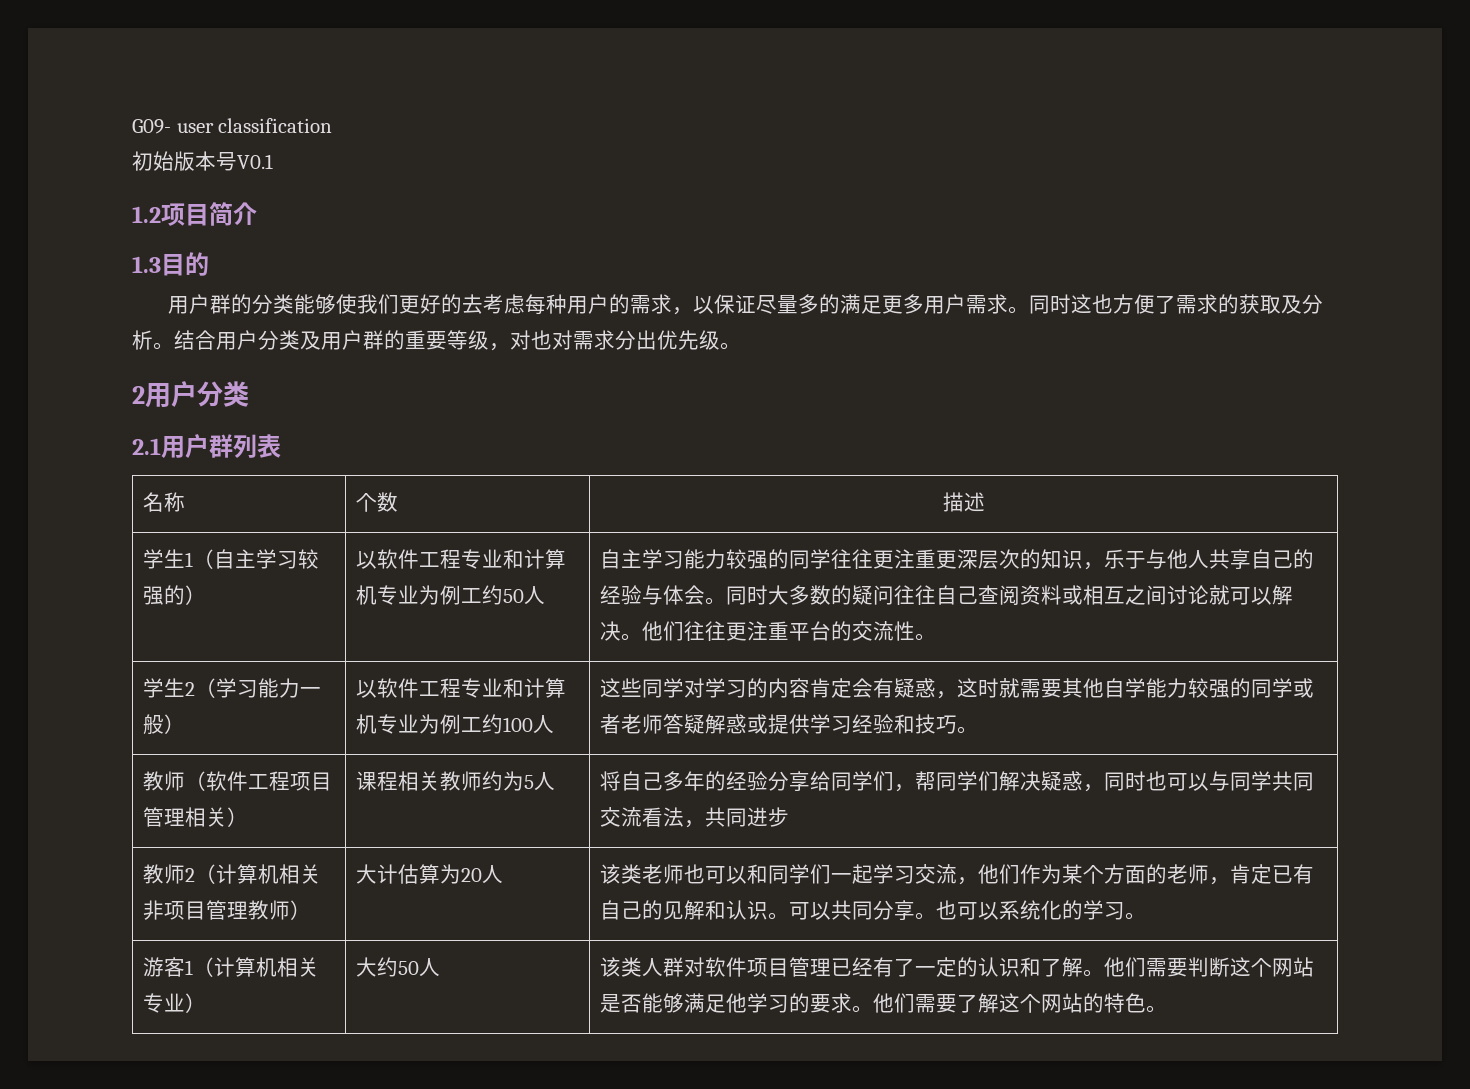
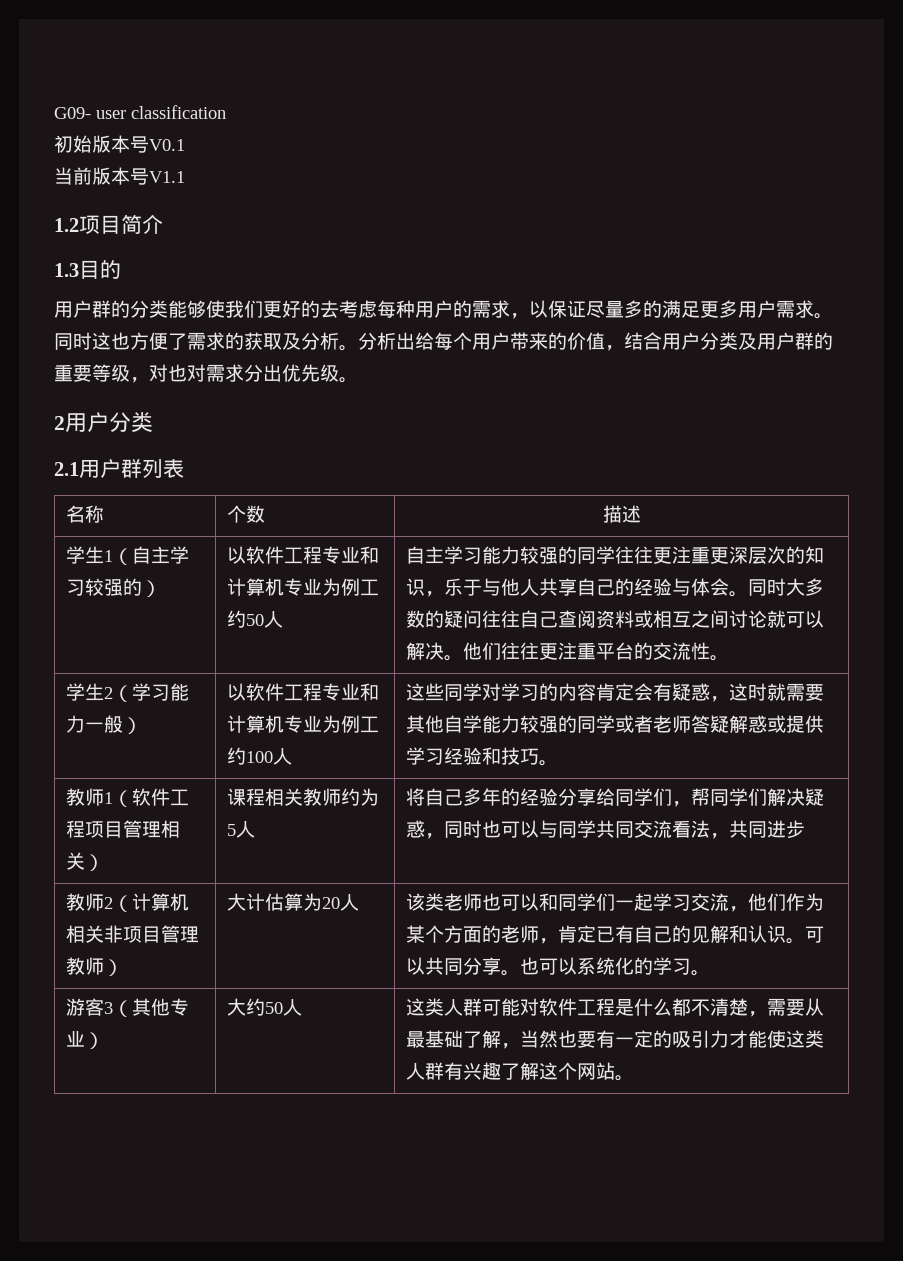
(273, 161) none -> [54,167,185,185] // 当前版本号V1.1
(174, 346) none -> [358,332,624,351] 分析出给每个用户带来的价值，
(185, 781) none -> [104,792,114,804] 1
[184,957,319,977] 1（计算机相关 -> [104,998,171,1017] 3（其他
[599,957,1314,977] [599,993,957,1013] 该类人群对软件项目管理已经有了一定的认识和了解。他们需要判断这个网站是否能够满足他学习的要求。他们需要 -> [406,998,825,1017] [406,1030,825,1049] [406,1062,502,1080] 这类人群可能对软件工程是什么都不清楚，需要从最基础了解，当然也要有一定的吸引力才能使这类人群有兴趣
[1082,993,1146,1013] 的特色 -> (616, 1071) none

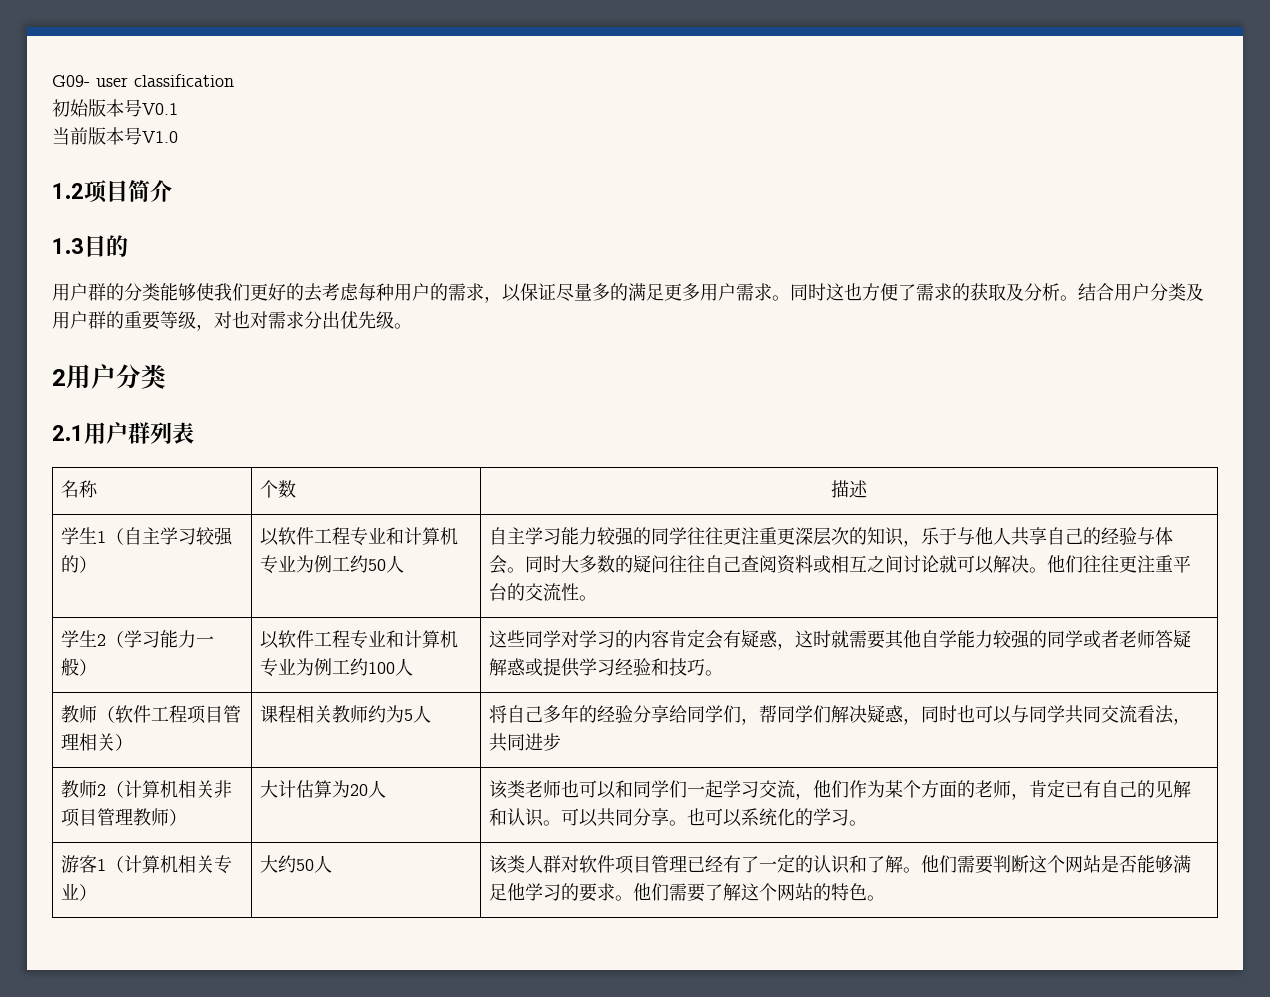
[149,171,185,183] V1.1 -> [142,131,178,143] V1.0
[358,332,624,351] 分析出给每个用户带来的价值， -> (1078, 298) none
[104,792,114,804] 1 -> (98, 714) none
[104,998,171,1017] 3（其他 -> [97,855,215,873] 1（计算机相关
[406,998,825,1017] [406,1030,825,1049] [406,1062,502,1080] 这类人群可能对软件工程是什么都不清楚，需要从最基础了解，当然也要有一定的吸引力才能使这类人群有兴趣 -> [489,854,1192,874] [489,883,706,902] 该类人群对软件项目管理已经有了一定的认识和了解。他们需要判断这个网站是否能够满足他学习的要求。他们需要
(616, 1071) none -> [813,883,868,901] 的特色

